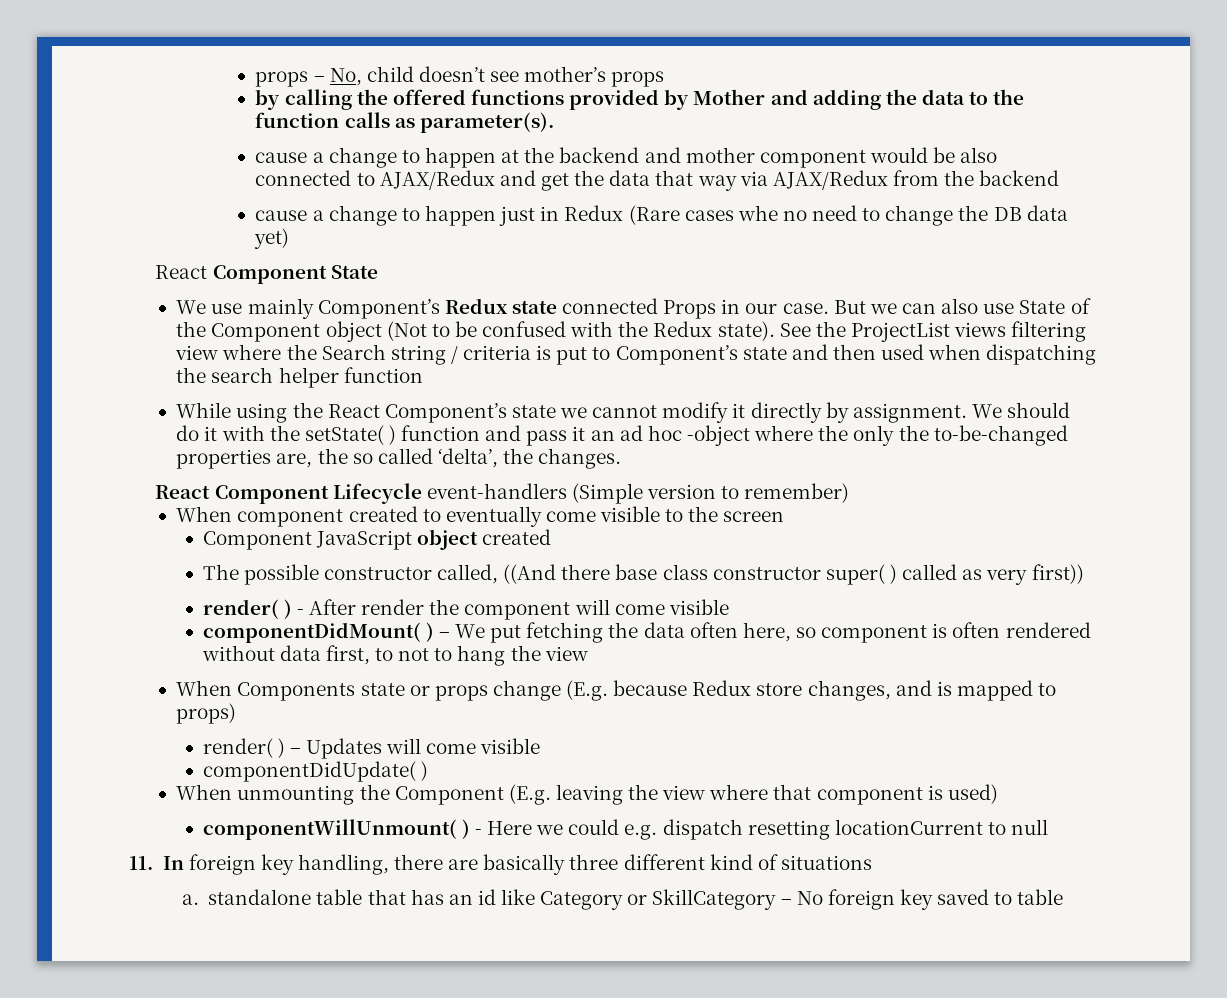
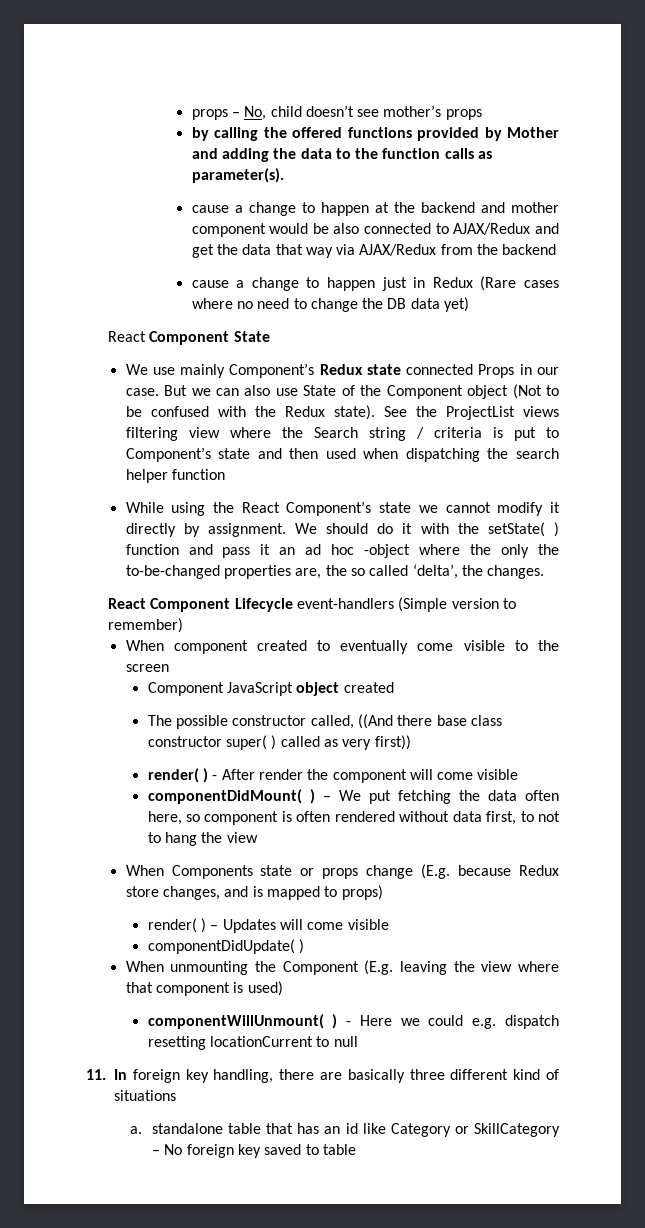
[737,205,778,221] whe -> [191,298,233,309] where

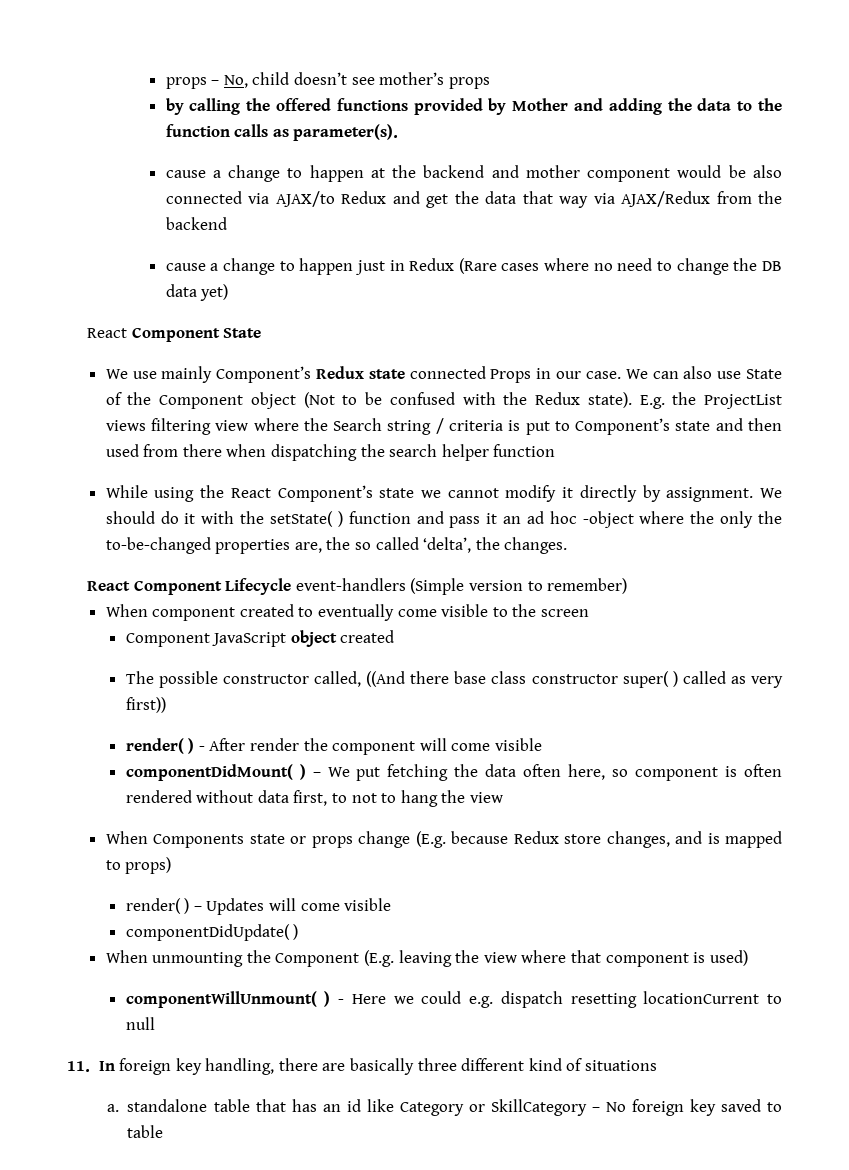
[435,223,531,235] to AJAX/Redux -> [248,191,387,207] via AJAX/to Redux
[164,385,211,396] But we -> [625,369,648,379] We
[383,406,407,417] See -> [639,395,665,409] E.g.
(356, 453) none -> [143,444,222,457] from there

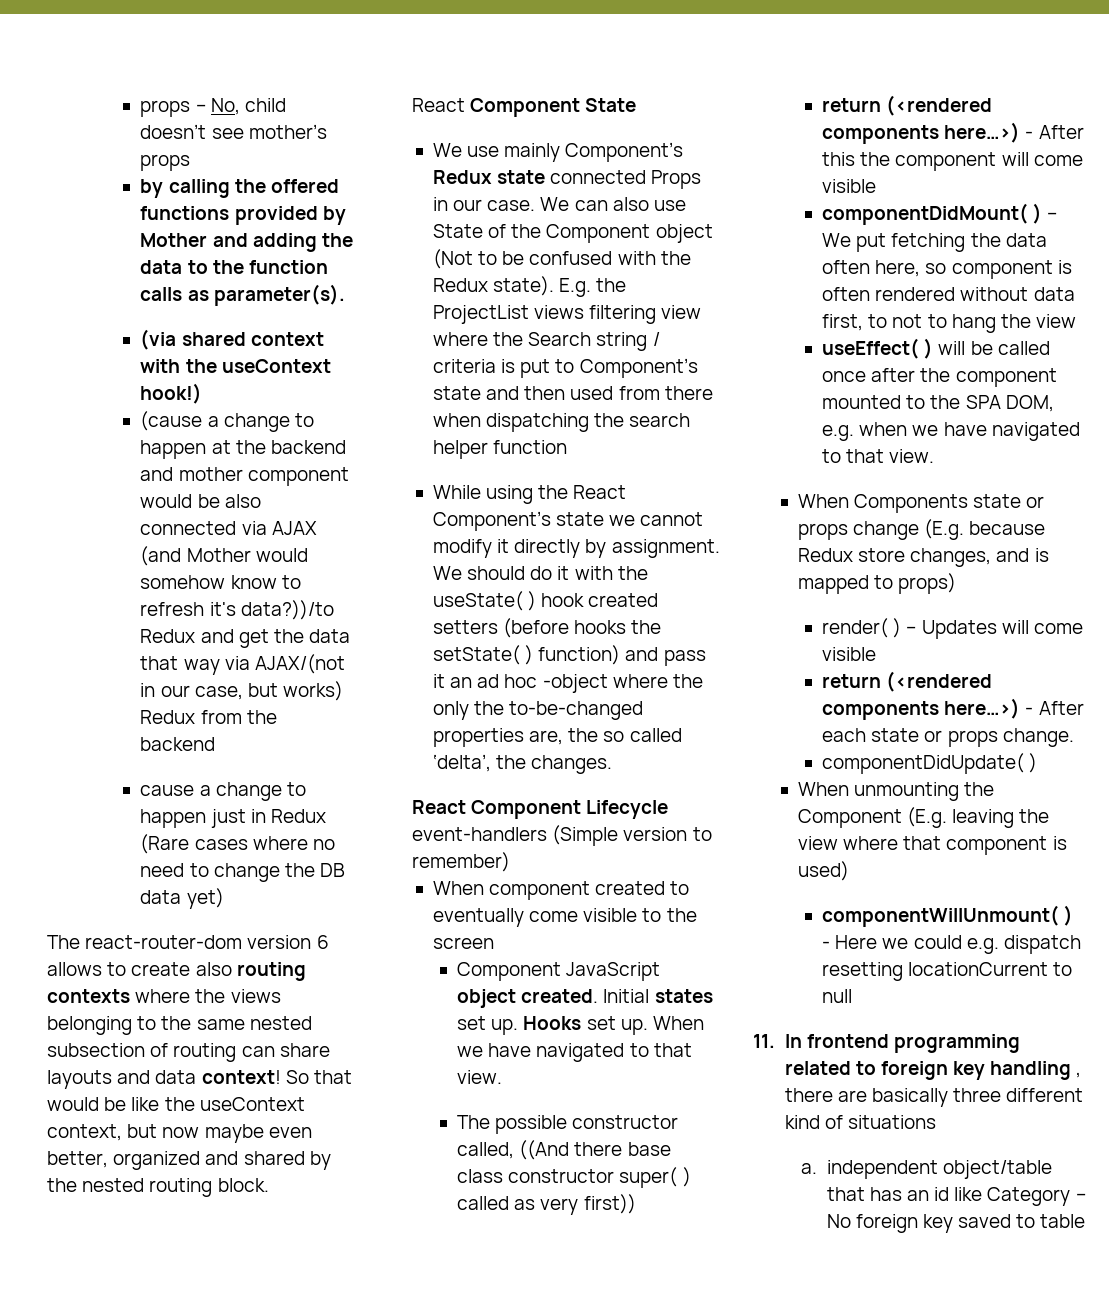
[165,170,206,178] cause -> [140,329,324,350] [140,359,331,373] [140,383,203,404] [140,411,203,431] (via shared context with the useContext hook!) // (cause
[275,191,335,207] AJAX/to -> [271,521,317,535] [140,546,308,566] [140,575,301,589] [140,600,334,620] AJAX (and Mother would somehow know to refresh it's data?))/to
[621,191,711,207] AJAX/Redux -> [254,654,345,674] [140,681,343,701] [140,710,196,724] AJAX/(not in our case, but works) Redux
(229, 292) none -> [47,935,329,949] [47,962,306,981] [47,989,281,1003] [47,1016,312,1035] [47,1043,330,1062] [47,1070,352,1089] [47,1097,305,1111] [47,1124,312,1143] [47,1151,331,1170] [47,1178,269,1197] // The react-router-dom version 6 allows to create also routing contexts where the views belonging to the same nested subsection of routing can share layouts and data context! So that would be like the useContext context, but now maybe even better, organized and shared by the nested routing block.
(265, 517) none -> [433,591,659,611] [433,618,662,638] useState( ) hook created setters (before hooks the
[348,511,411,524] function -> [538,645,621,665] function)
[340,630,395,643] created -> [521,989,713,1003] [457,1016,704,1035] [457,1043,692,1062] [457,1070,503,1084] created. Initial states set up. Hooks set up. When we have navigated to that view.
[125,738,300,754] render( ) - After render -> [822,95,993,116] [822,122,1084,144] [822,152,856,166] return (<rendered components here…>) - After this
(503, 797) none -> [822,338,1050,359] [822,368,1057,387] [822,395,1054,412] [822,422,1080,441] [822,449,935,463] // useEffect( ) will be called once after the component mounted to the SPA DOM, e.g. when we have navigated to that view.
(392, 904) none -> [822,671,993,692] [822,698,1084,720] [822,728,1074,747] // return (<rendered components here…>) - After each state or props change.
[119,1058,275,1075] foreign key handling, -> [806,1034,1020,1053] [784,1061,1082,1080] frontend programming related to foreign key handling ,
[127,1099,250,1112] standalone table -> [826,1160,1052,1179] independent object/table
[468,1099,587,1116] or SkillCategory -> (1071, 1196) none

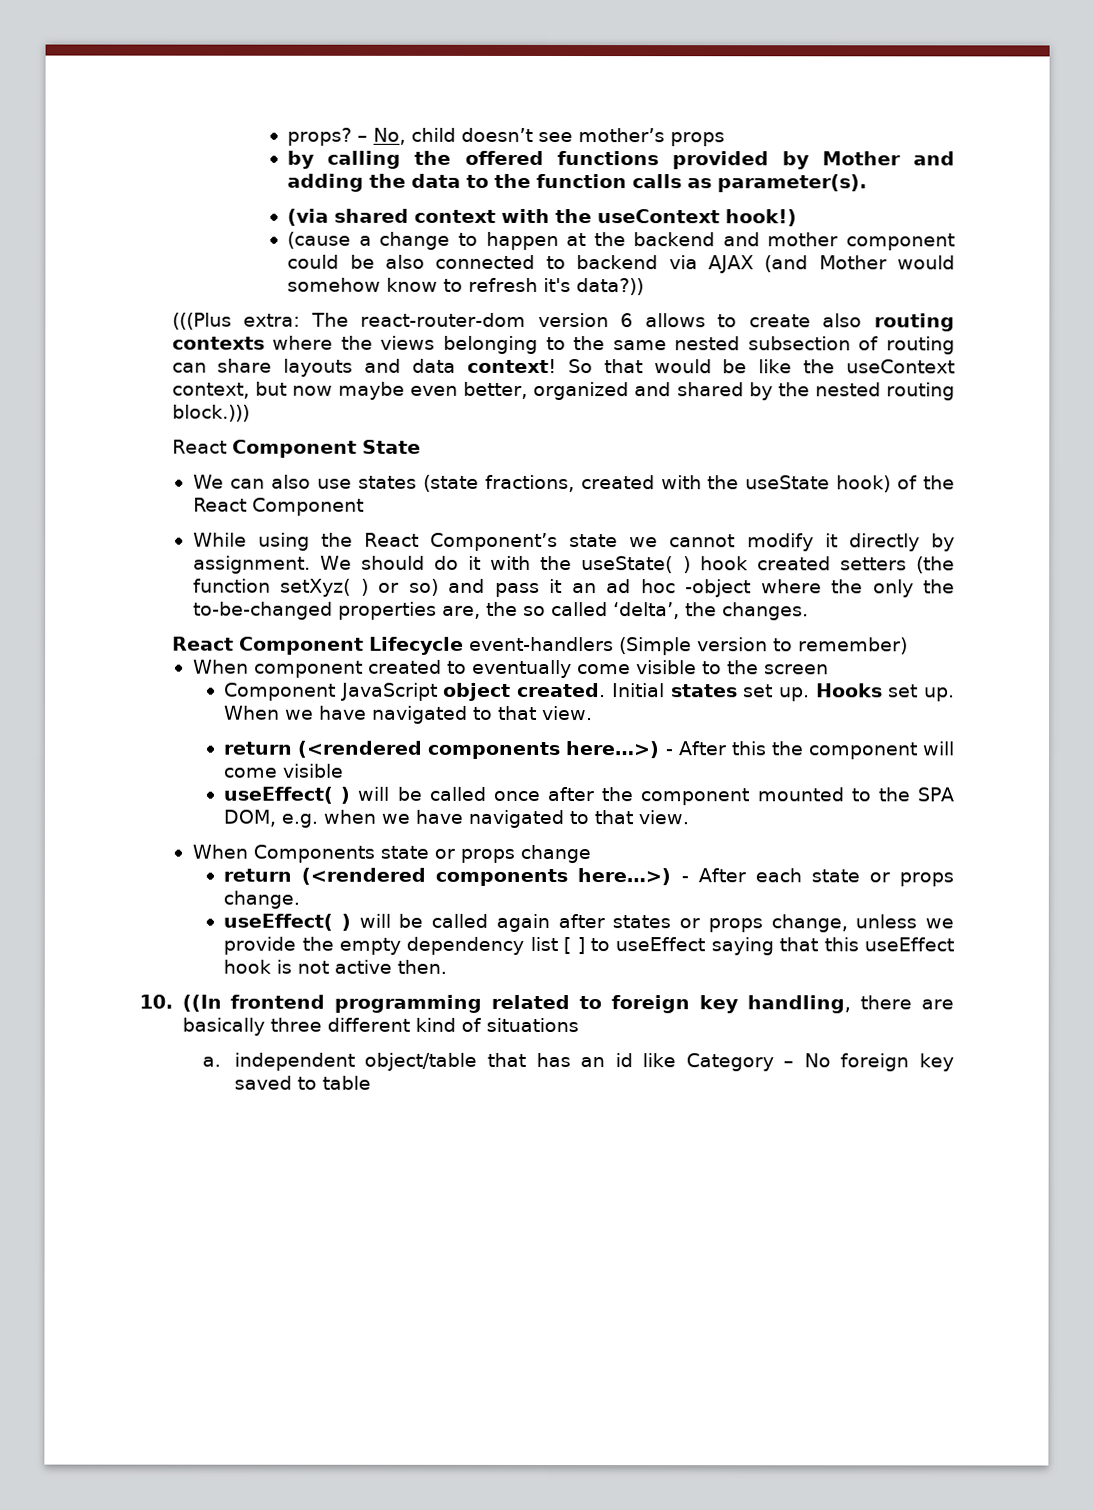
[140,100,191,117] props -> [287,127,353,146] props?
[140,494,193,508] would -> [287,254,340,269] could
(237, 528) none -> [545,255,659,270] to backend
[240,600,334,620] [140,629,350,648] [140,654,345,675] [140,681,343,701] [140,710,277,724] [140,737,216,751] [140,782,306,801] [140,809,326,828] [140,834,335,854] [140,863,345,882] [140,888,224,909] data?))/to Redux and get the data that way via AJAX/(not in our case, but works) Redux from the backend // cause a change to happen just in Redux (Rare cases where no need to change the DB data yet) // -> [576,278,645,296] [171,312,301,330] data?)) // (((Plus extra:
[217,1178,269,1192] block. -> [171,404,250,422] block.)))
[467,142,684,162] [433,170,702,189] [433,197,686,211] [433,224,484,238] use mainly Component’s Redux state connected Props in our case. We can also use State -> [230,474,892,493] can also use states (state fractions, created with the useState hook)
[546,224,713,243] [433,249,691,269] [433,276,627,297] [433,305,702,324] [433,332,660,351] [433,358,698,378] [433,386,713,400] [433,413,691,432] [433,440,568,459] Component object (Not to be confused with the Redux state). E.g. the ProjectList views filtering view where the Search string / criteria is put to Component’s state and then used from there when dispatching the search helper function -> [192,497,365,516] React Component
[503,618,662,638] [433,645,621,665] (before hooks the setState( ) function) -> [916,556,956,574] [192,578,439,597] (the function setXyz( ) or so)
[457,1115,679,1134] [457,1140,671,1160] [457,1167,691,1188] [457,1194,636,1215] // The possible constructor called, ((And there base class constructor super( ) called as very first)) -> (594, 713) none
[822,203,1058,225] [822,233,1047,252] [822,260,1072,279] [822,287,1075,301] [822,314,1076,333] // componentDidMount( ) – We put fetching the data often here, so component is often rendered without data first, to not to hang the view -> (344, 770) none
[924,519,1046,540] [798,548,1049,567] [798,573,957,594] [822,618,1083,639] [822,647,877,661] (E.g. because Redux store changes, and is mapped to props) // render( ) – Updates will come visible -> (591, 854) none
[822,753,1038,774] [798,782,995,801] [798,807,1050,828] [798,836,1067,855] [798,861,850,881] [822,905,1074,927] [822,935,1081,954] [822,962,1073,981] [822,989,853,1003] [753,1034,802,1048] componentDidUpdate( ) // When unmounting the Component (E.g. leaving the view where that component is used) // componentWillUnmount( ) - Here we could e.g. dispatch resetting locationCurrent to null // 11. In -> [223,913,954,933] [223,936,955,956] [223,959,448,974] [139,994,222,1012] useEffect( ) will be called again after states or props change, unless we provide the empty dependency list [ ] to useEffect saying that this useEffect hook is not active then. // 10. ((In
[990,1061,1082,1080] handling , -> [747,995,852,1014] handling,

